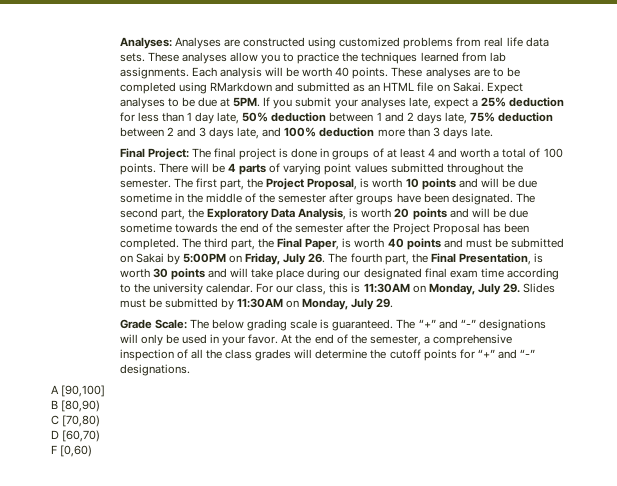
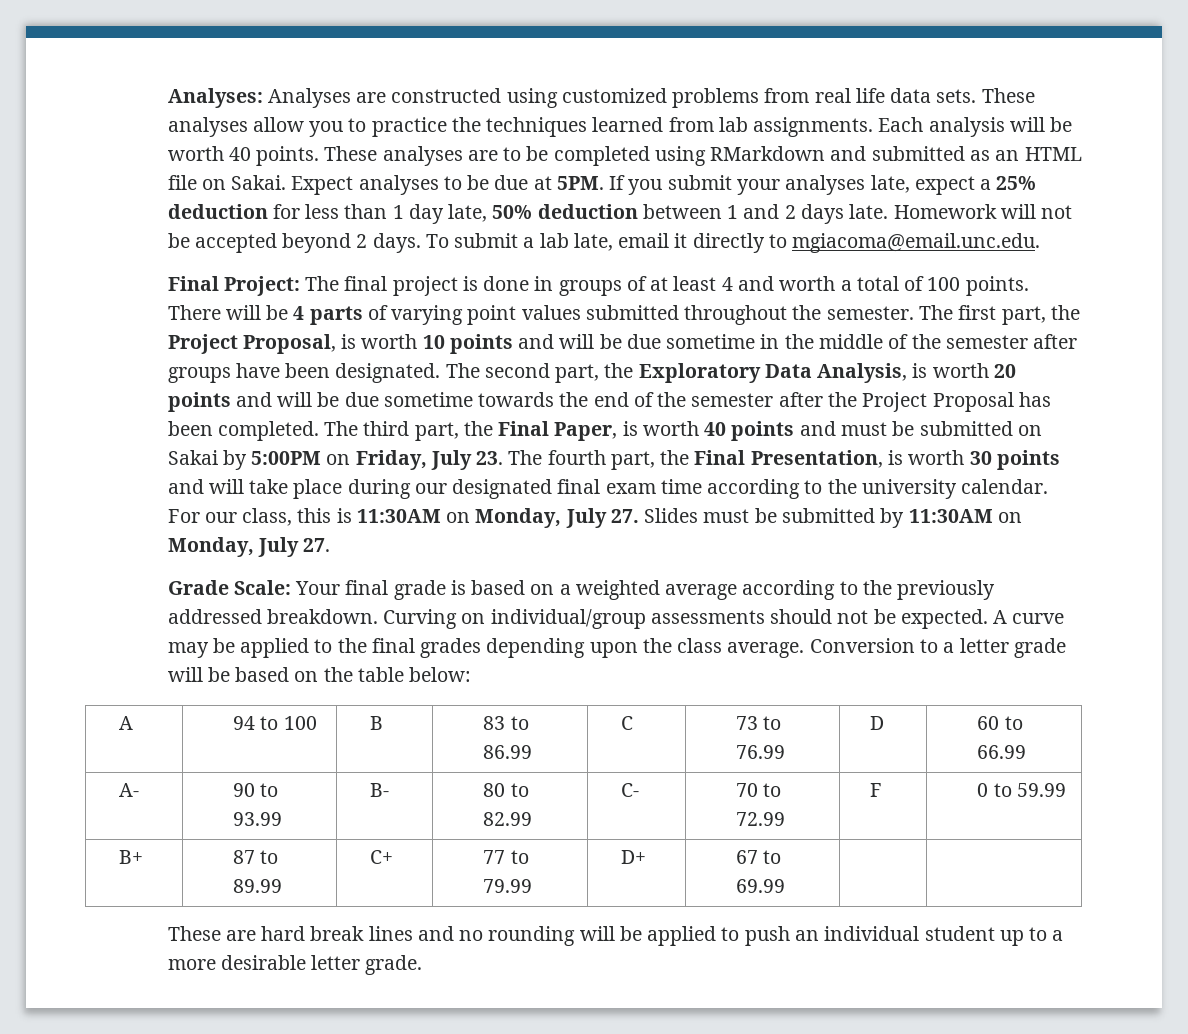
[445,112,554,124] [119,127,494,139] late, 75% deduction between 2 and 3 days late, and 100% deduction more than 3 days late. -> [849,204,1073,219] [167,233,1041,253] late. Homework will not be accepted beyond 2 days. To submit a lab late, email it directly to mgiacoma@email.unc.edu.
[308,253,326,263] 26. -> [476,451,504,465] 23.
[503,283,521,293] 29. -> [610,509,639,523] 27.
[376,298,394,308] 29. -> [303,538,331,552] 27.
[189,319,546,331] [119,334,513,346] [119,349,536,361] [119,364,190,376] [51,385,106,397] [51,400,101,412] [51,415,101,427] [51,430,101,442] [51,445,93,457] The below grading scale is guaranteed. The “+” and “-” designations will only be used in your favor. At the end of the semester, a comprehensive inspection of all the class grades will determine the cutoff points for “+” and “-” designations. // A [90,100] // B [80,90) // C [70,80) // D [60,70) // F [0,60) -> [295,580,996,600] [167,609,1065,629] [167,638,1066,658] [167,667,472,682] [118,716,133,730] [233,716,317,730] [369,716,383,730] [483,716,529,730] [483,745,533,759] [621,716,634,730] [736,716,782,730] [736,745,786,759] [869,716,884,730] [977,716,1023,730] [977,745,1027,759] [118,783,139,797] [233,783,279,797] [233,812,283,826] [369,783,389,797] [483,783,529,797] [483,812,533,826] [621,783,640,797] [736,783,782,797] [736,812,786,826] [869,783,882,797] [977,783,1066,797] [118,850,143,864] [233,850,279,864] [233,879,283,893] [369,850,393,864] [483,850,529,864] [483,879,533,893] [621,850,647,864] [736,850,782,864] [736,879,786,893] [167,926,1064,946] [167,955,423,975] Your final grade is based on a weighted average according to the previously addressed breakdown. Curving on individual/group assessments should not be expected. A curve may be applied to the final grades depending upon the class average. Conversion to a letter grade will be based on the table below: // A | 94 to 100 | B | 83 to 86.99 | C | 73 to 76.99 | D | 60 to 66.99 // A- | 90 to 93.99 | B- | 80 to 82.99 | C- | 70 to 72.99 | F | 0 to 59.99 // B+ | 87 to 89.99 | C+ | 77 to 79.99 | D+ | 67 to 69.99 | | // These are hard break lines and no rounding will be applied to push an individual student up to a more desirable letter grade.

